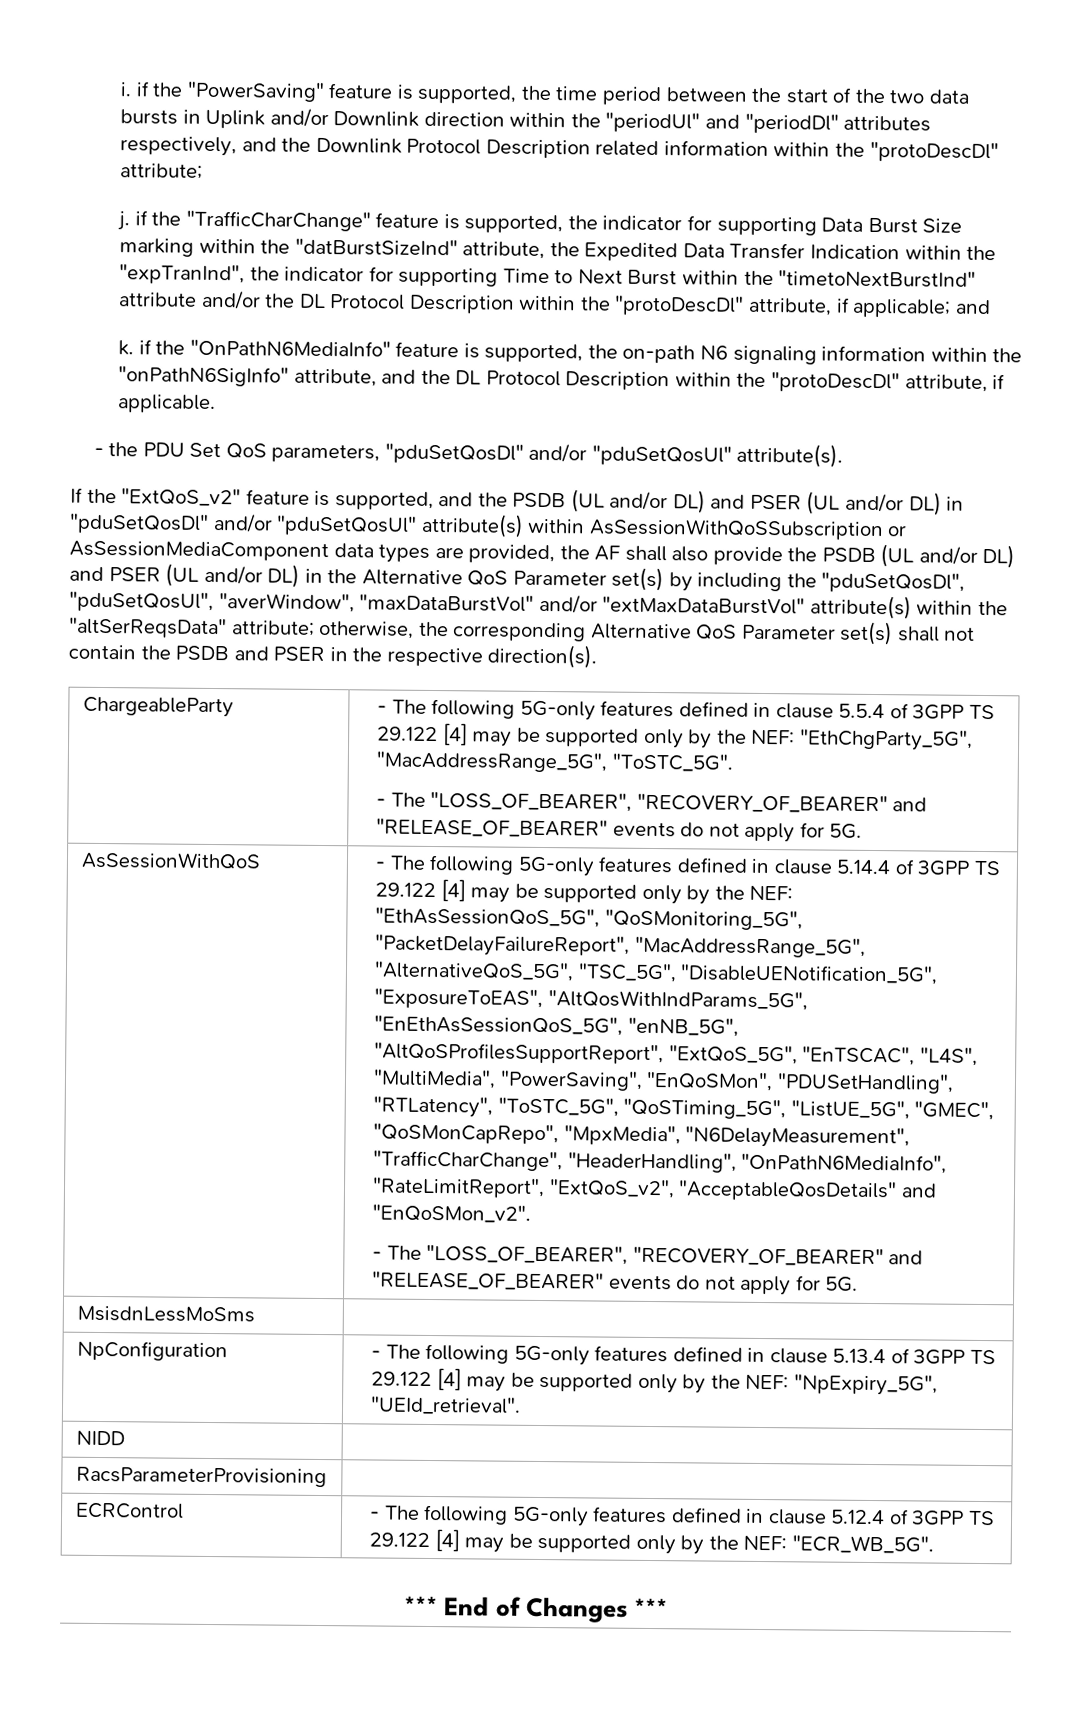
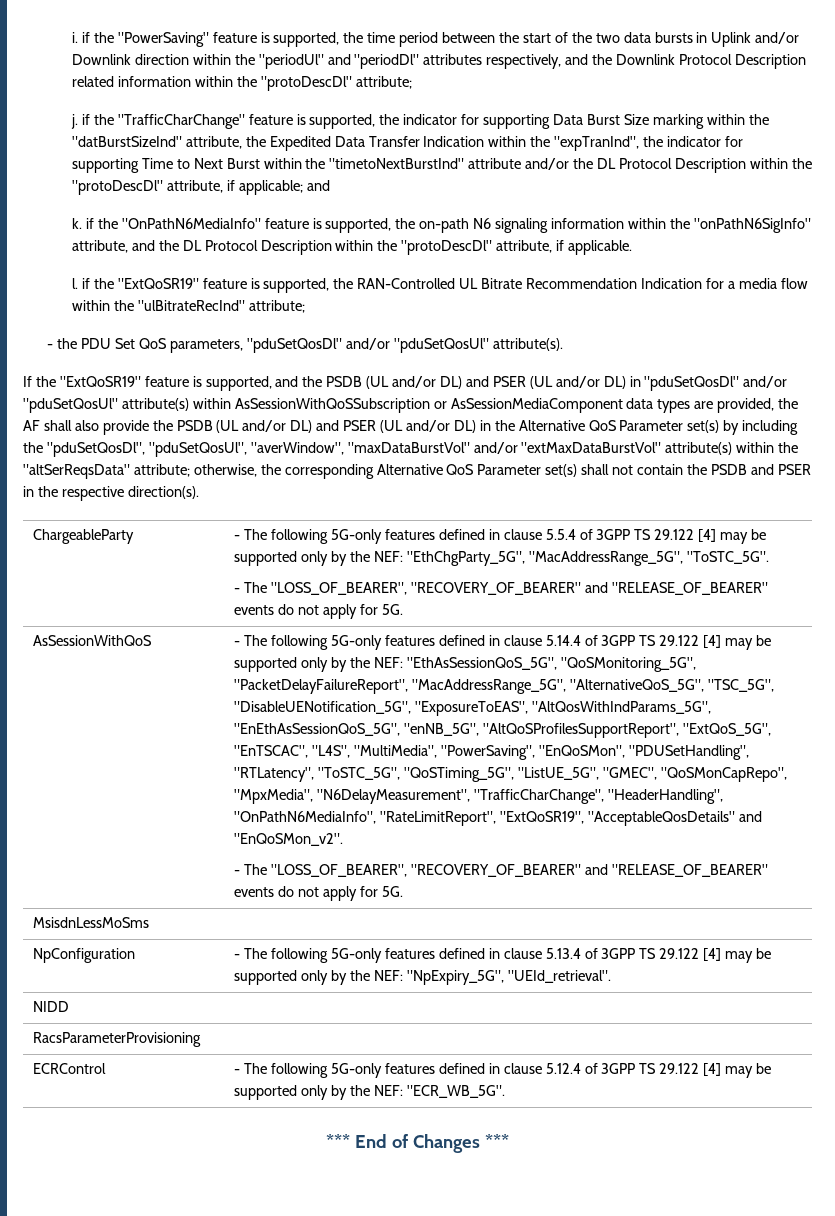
(217, 404) none -> [71,278,808,293] [71,300,305,313] // l. if the "ExtQoSR19" feature is supported, the RAN-Controlled UL Bitrate Recommendation Indication for a media flow within the "ulBitrateRecInd" attribute;
[121,488,242,507] "ExtQoS_v2" -> [59,376,141,387] "ExtQoSR19"
[548,1179,675,1199] "ExtQoS_v2", -> [500,811,585,824] "ExtQoSR19",

